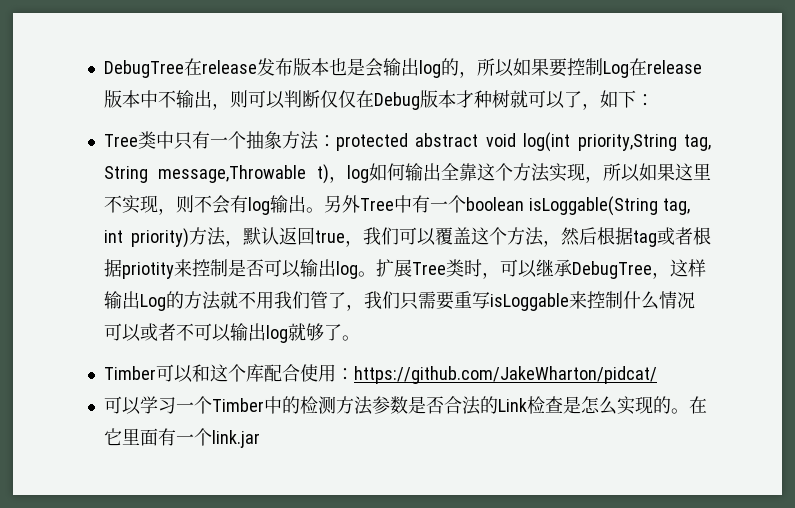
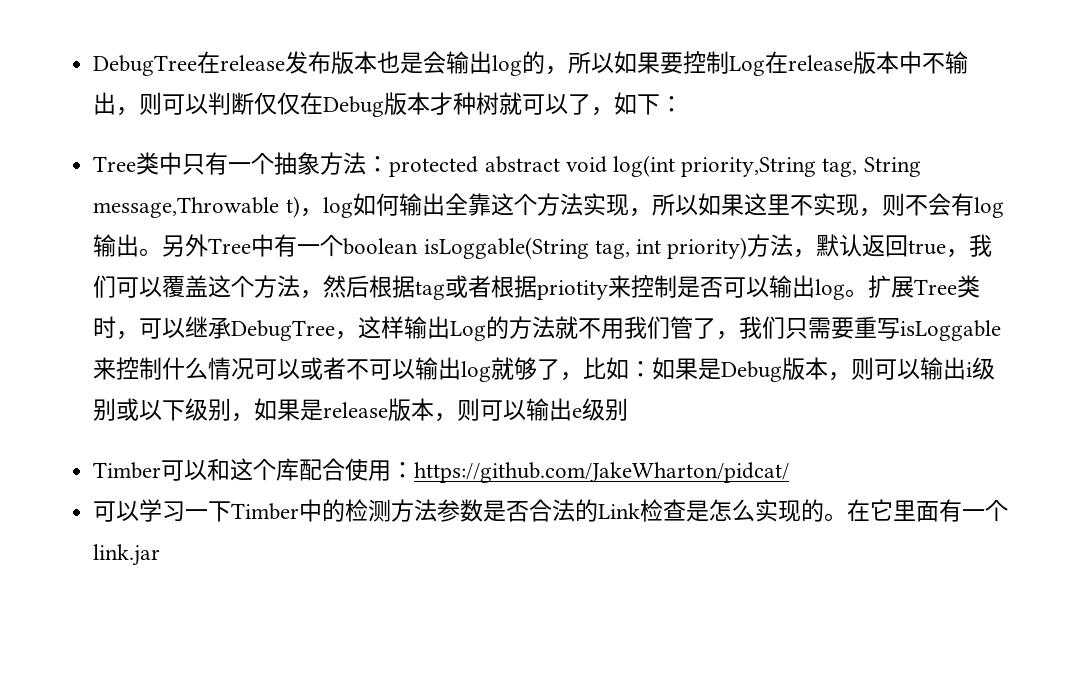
[341,335,360,341] 。 -> [560,357,996,382] [93,398,629,422] ，比如：如果是Debug版本，则可以输出i级别或以下级别，如果是release版本，则可以输出e级别
[193,396,212,414] 个 -> [208,501,232,522] 下

